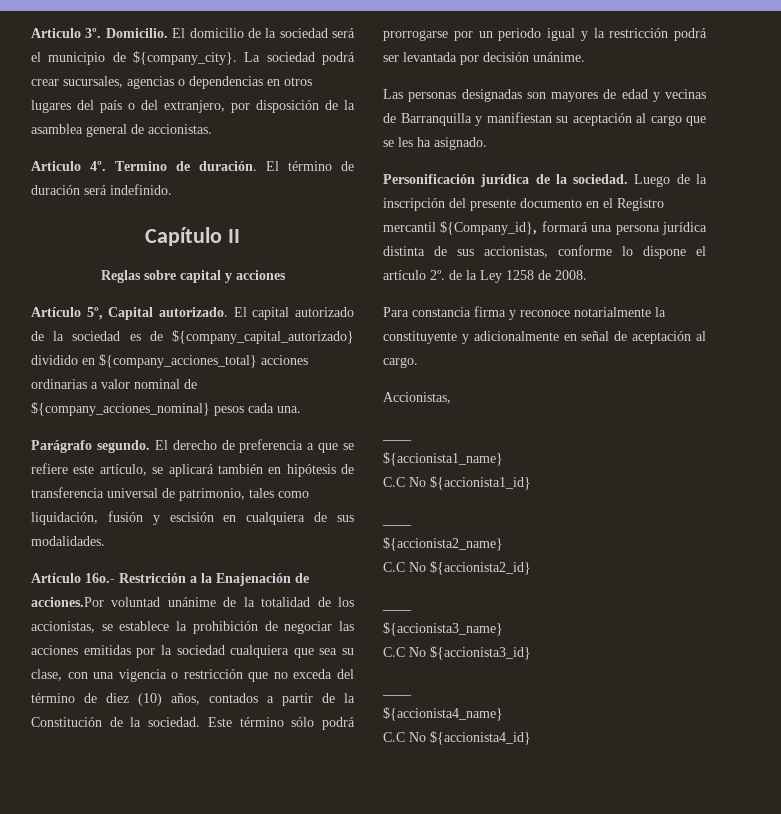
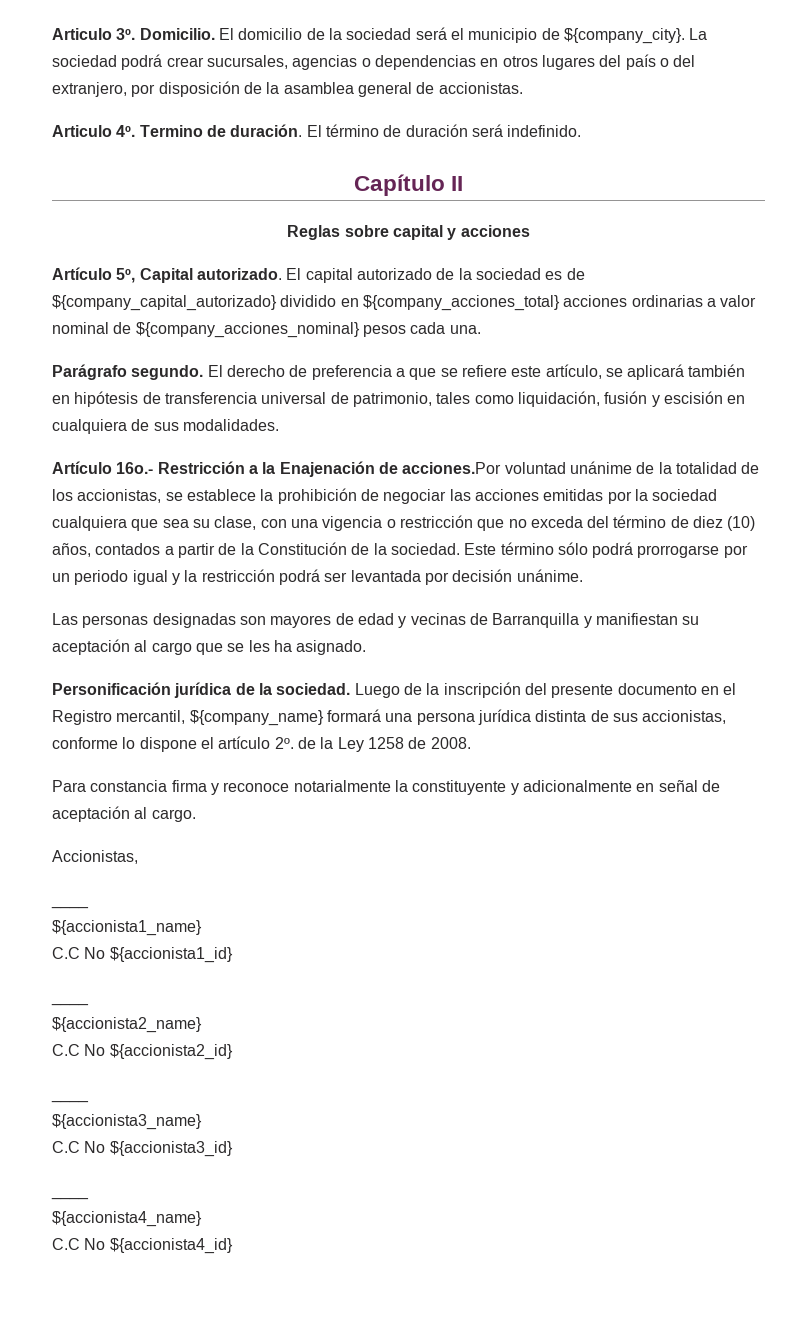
[383,221,538,235] mercantil ${Company_id}, -> [116,710,324,726] mercantil, ${company_name}

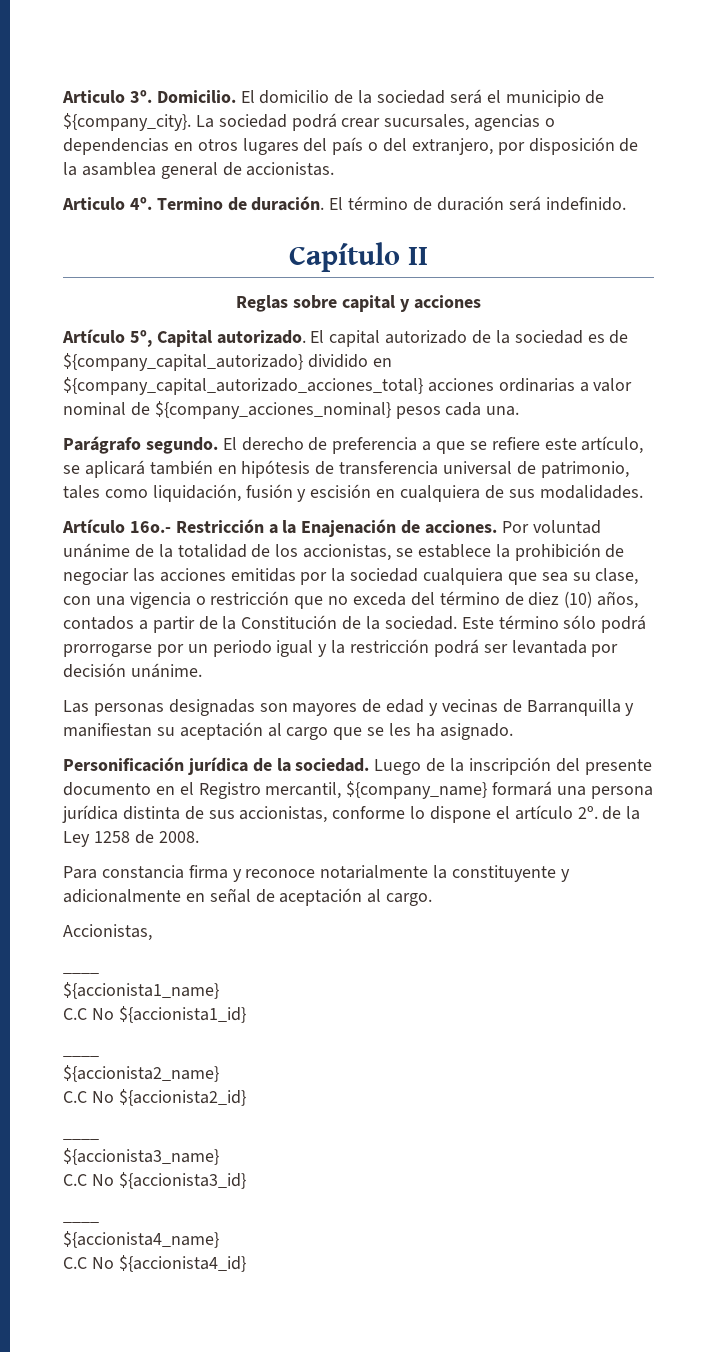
[362,295,560,311] ${company_acciones_total} -> [63,377,423,395] ${company_capital_autorizado_acciones_total}
[402,462,502,474] acciones.Por -> [425,520,529,534] acciones. Por

